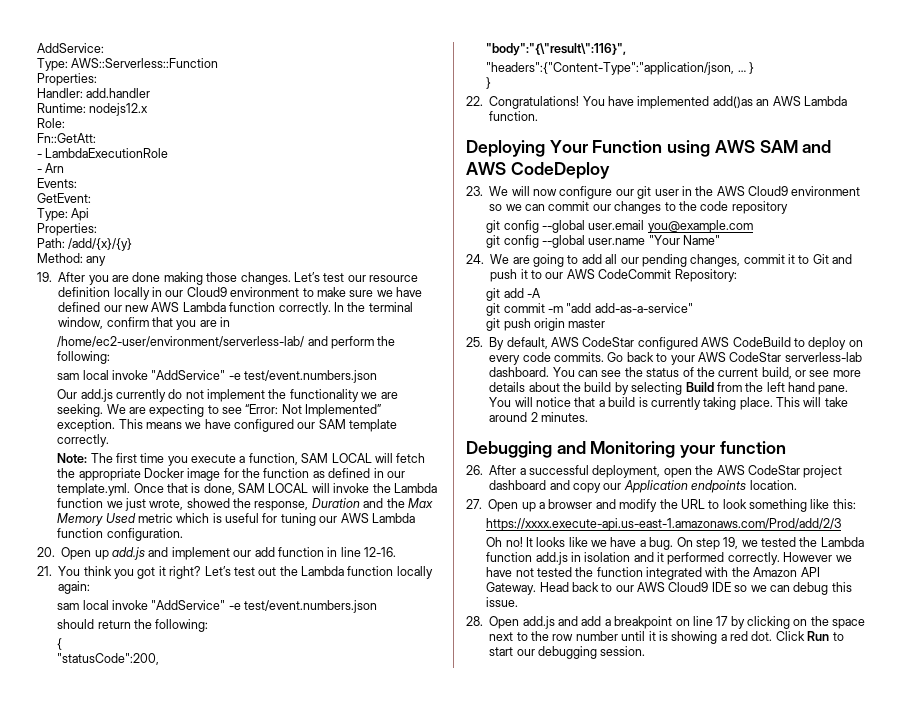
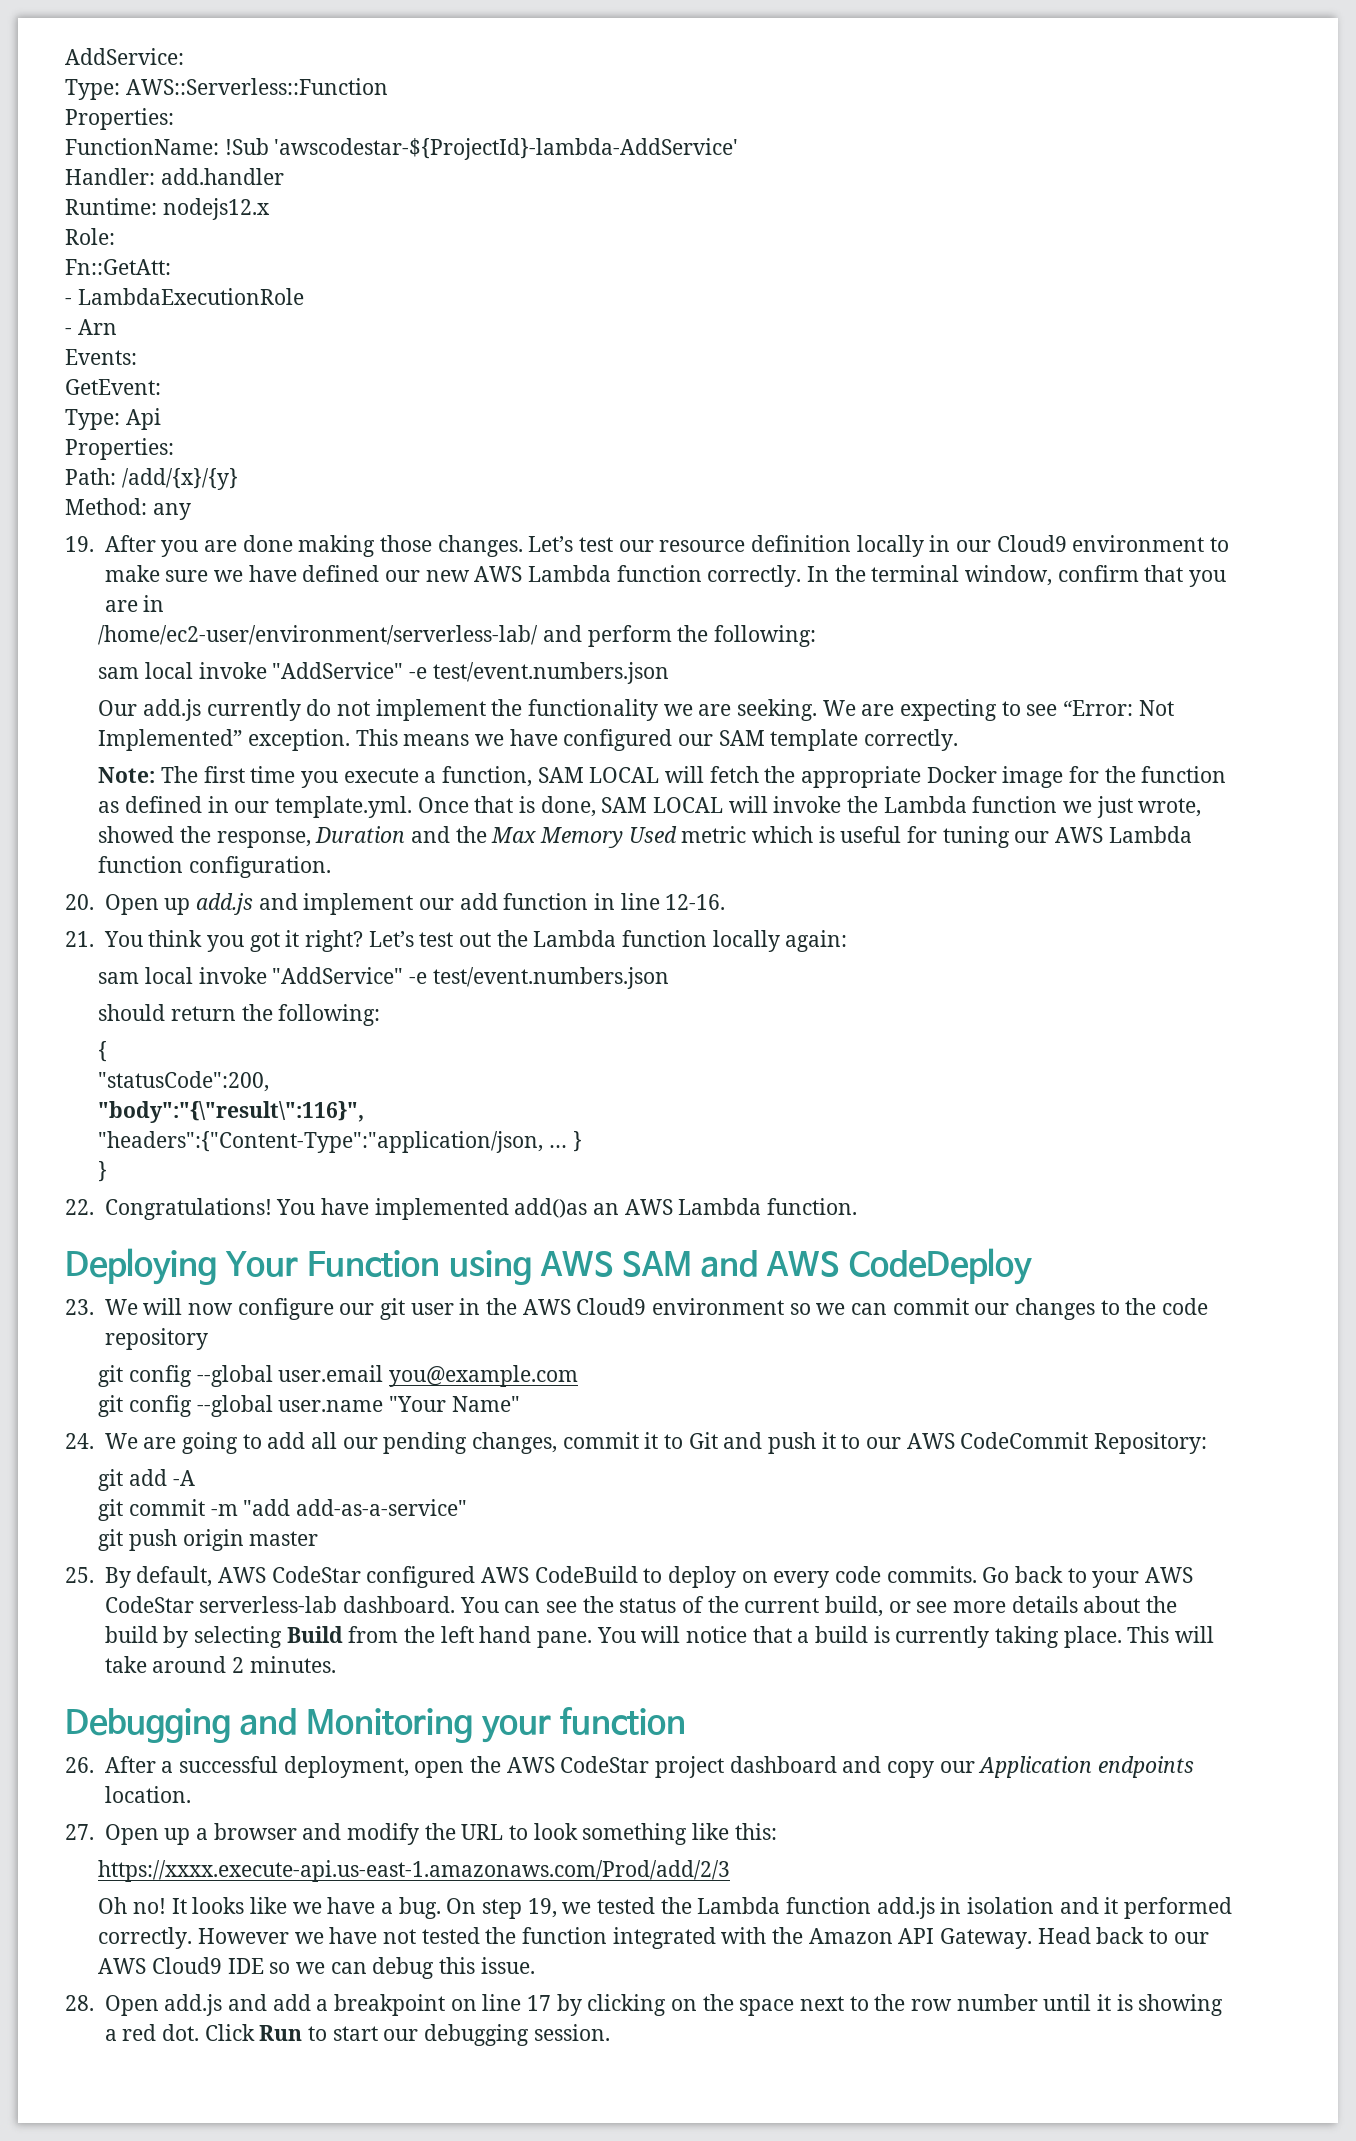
(97, 79) none -> [65,138,739,160] // FunctionName: !Sub 'awscodestar-${ProjectId}-lambda-AddService'

